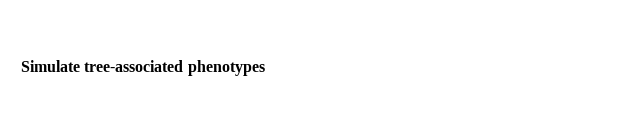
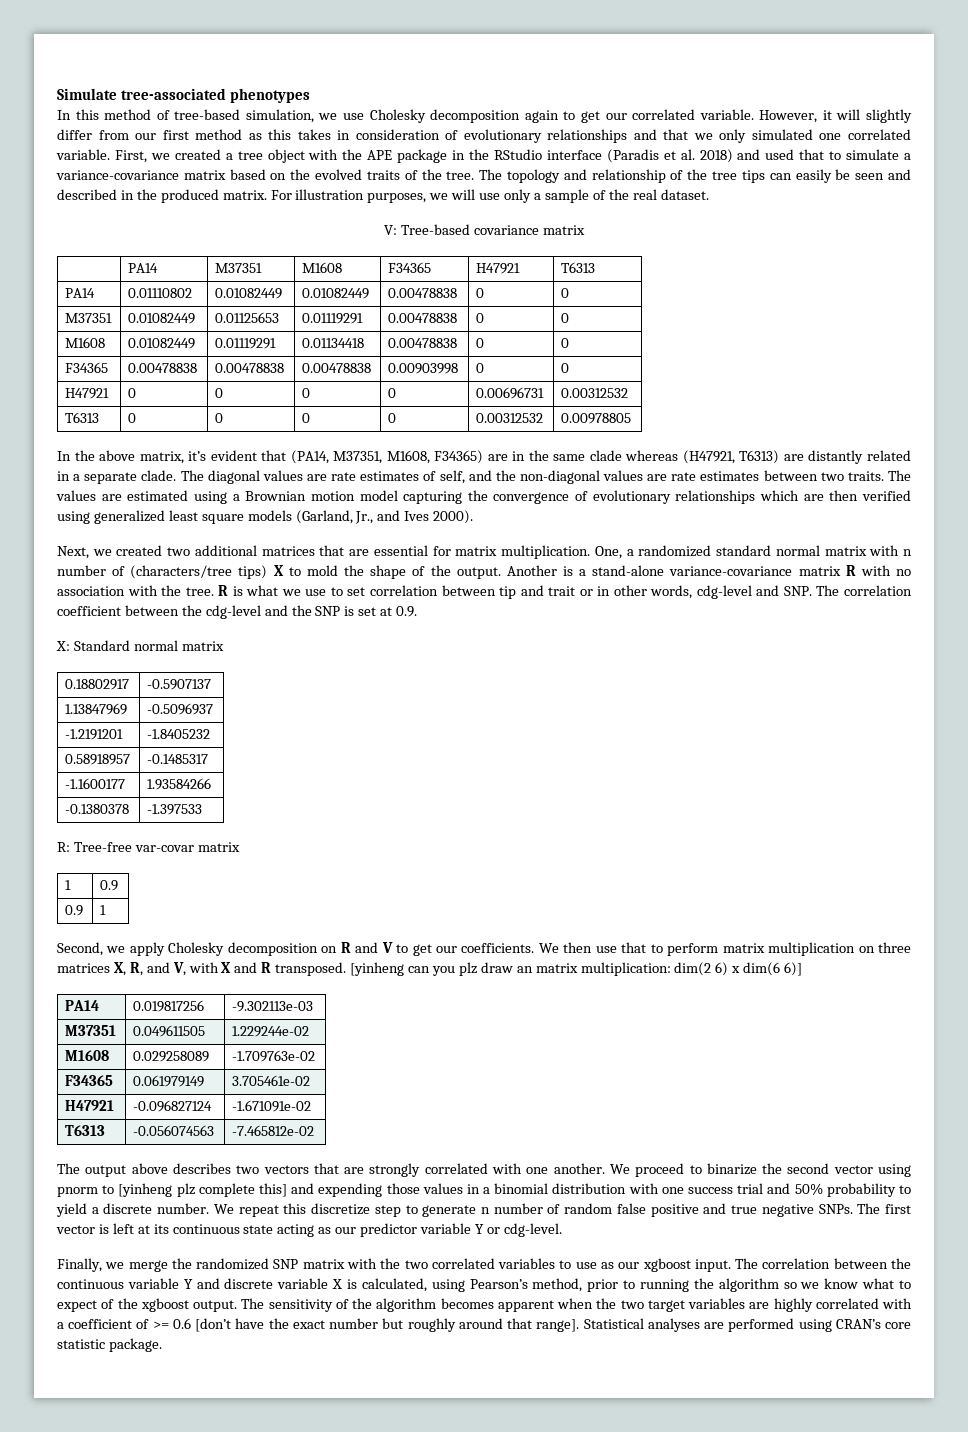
(265, 68) none -> [57,109,912,123] [57,129,911,143] [56,149,911,163] [56,169,912,183] [57,189,709,203] [384,224,585,235] [128,263,159,273] [215,263,263,273] [302,262,343,273] [388,262,432,273] [476,263,521,274] [561,262,596,273] [65,288,96,298] [128,288,193,298] [215,288,283,299] [302,288,370,299] [388,288,458,298] [476,288,485,298] [561,288,570,298] [65,313,113,323] [128,313,196,324] [215,312,280,323] [302,313,364,324] [388,313,458,323] [476,313,485,323] [561,313,570,323] [65,337,106,348] [128,338,196,349] [215,338,277,349] [302,338,365,348] [388,338,458,348] [476,338,485,348] [561,338,570,348] [65,362,109,373] [128,363,198,373] [215,363,285,373] [302,363,372,373] [388,363,459,374] [476,363,485,373] [561,363,570,373] [65,388,110,399] [128,388,137,398] [215,388,224,398] [302,388,311,398] [388,388,397,398] [476,387,545,399] [561,388,629,398] [65,412,100,423] [128,413,137,423] [215,413,224,423] [302,413,311,423] [388,413,397,423] [476,413,544,423] [561,413,632,424] [57,450,911,464] [57,470,911,484] [56,490,911,504] [57,510,474,524] [57,545,912,559] [57,565,911,579] [57,585,912,599] [57,605,418,619] [56,640,224,651] [65,679,130,690] [147,679,212,690] [65,703,128,715] [147,703,214,715] [65,729,124,740] [147,729,211,739] [65,754,131,765] [147,754,209,764] [65,778,126,789] [147,778,212,790] [65,804,130,814] [147,804,203,815] [57,842,240,852] [65,880,72,890] [100,880,119,891] [65,905,84,916] [100,905,107,915] [57,942,912,956] [57,962,803,976] [65,1000,100,1011] [133,1000,205,1012] [232,1001,314,1012] [65,1025,117,1036] [133,1025,206,1037] [232,1026,310,1037] [65,1050,110,1061] [133,1051,210,1062] [232,1050,316,1062] [65,1075,114,1086] [133,1075,205,1087] [232,1075,311,1086] [65,1100,115,1111] [133,1100,213,1112] [232,1100,312,1112] [65,1125,106,1136] [133,1125,215,1136] [232,1125,315,1136] [57,1163,911,1177] [57,1183,911,1197] [56,1203,912,1217] [56,1223,562,1237] [57,1258,912,1272] [57,1278,912,1292] [57,1298,912,1312] [57,1318,911,1332] [57,1338,162,1352] // In this method of tree-based simulation, we use Cholesky decomposition again to get our correlated variable. However, it will slightly differ from our first method as this takes in consideration of evolutionary relationships and that we only simulated one correlated variable. First, we created a tree object with the APE package in the RStudio interface (Paradis et al. 2018) and used that to simulate a variance-covariance matrix based on the evolved traits of the tree. The topology and relationship of the tree tips can easily be seen and described in the produced matrix. For illustration purposes, we will use only a sample of the real dataset. // V: Tree-based covariance matrix // | PA14 | M37351 | M1608 | F34365 | H47921 | T6313 // PA14 | 0.01110802 | 0.01082449 | 0.01082449 | 0.00478838 | 0 | 0 // M37351 | 0.01082449 | 0.01125653 | 0.01119291 | 0.00478838 | 0 | 0 // M1608 | 0.01082449 | 0.01119291 | 0.01134418 | 0.00478838 | 0 | 0 // F34365 | 0.00478838 | 0.00478838 | 0.00478838 | 0.00903998 | 0 | 0 // H47921 | 0 | 0 | 0 | 0 | 0.00696731 | 0.00312532 // T6313 | 0 | 0 | 0 | 0 | 0.00312532 | 0.00978805 // In the above matrix, it’s evident that (PA14, M37351, M1608, F34365) are in the same clade whereas (H47921, T6313) are distantly related in a separate clade. The diagonal values are rate estimates of self, and the non-diagonal values are rate estimates between two traits. The values are estimated using a Brownian motion model capturing the convergence of evolutionary relationships which are then verified using generalized least square models (Garland, Jr., and Ives 2000). // Next, we created two additional matrices that are essential for matrix multiplication. One, a randomized standard normal matrix with n number of (characters/tree tips) X to mold the shape of the output. Another is a stand-alone variance-covariance matrix R with no association with the tree. R is what we use to set correlation between tip and trait or in other words, cdg-level and SNP. The correlation coefficient between the cdg-level and the SNP is set at 0.9. // X: Standard normal matrix // 0.18802917 | -0.5907137 // 1.13847969 | -0.5096937 // -1.2191201 | -1.8405232 // 0.58918957 | -0.1485317 // -1.1600177 | 1.93584266 // -0.1380378 | -1.397533 // R: Tree-free var-covar matrix // 1 | 0.9 // 0.9 | 1 // Second, we apply Cholesky decomposition on R and V to get our coefficients. We then use that to perform matrix multiplication on three matrices X, R, and V, with X and R transposed. [yinheng can you plz draw an matrix multiplication: dim(2 6) x dim(6 6)] // PA14 | 0.019817256 | -9.302113e-03 // M37351 | 0.049611505 | 1.229244e-02 // M1608 | 0.029258089 | -1.709763e-02 // F34365 | 0.061979149 | 3.705461e-02 // H47921 | -0.096827124 | -1.671091e-02 // T6313 | -0.056074563 | -7.465812e-02 // The output above describes two vectors that are strongly correlated with one another. We proceed to binarize the second vector using pnorm to [yinheng plz complete this] and expending those values in a binomial distribution with one success trial and 50% probability to yield a discrete number. We repeat this discretize step to generate n number of random false positive and true negative SNPs. The first vector is left at its continuous state acting as our predictor variable Y or cdg-level. // Finally, we merge the randomized SNP matrix with the two correlated variables to use as our xgboost input. The correlation between the continuous variable Y and discrete variable X is calculated, using Pearson’s method, prior to running the algorithm so we know what to expect of the xgboost output. The sensitivity of the algorithm becomes apparent when the two target variables are highly correlated with a coefficient of >= 0.6 [don’t have the exact number but roughly around that range]. Statistical analyses are performed using CRAN’s core statistic package.

